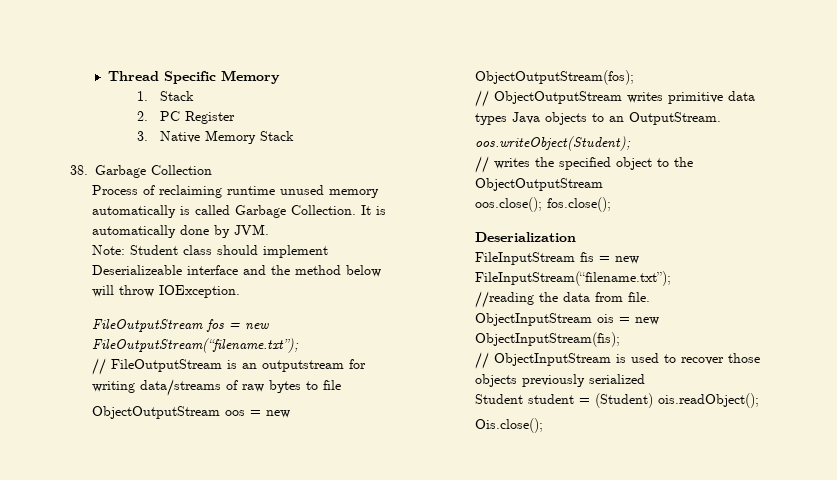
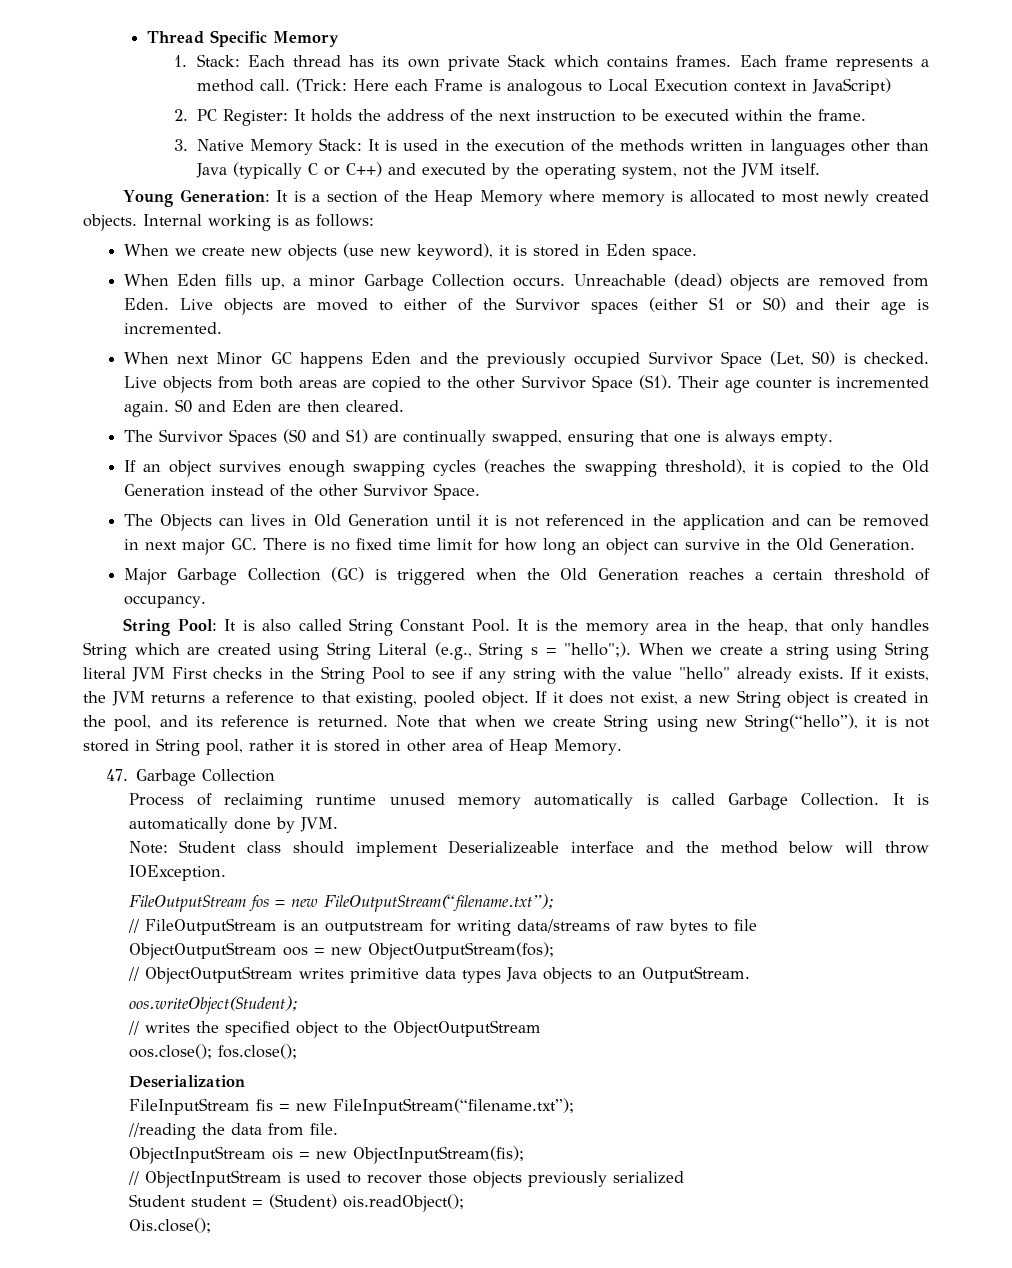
[160,91,195,101] [137,111,236,124] [137,130,295,144] [69,165,88,175] Stack // 2. PC Register // 3. Native Memory Stack // 38. -> [196,54,930,71] [196,78,891,96] [174,109,866,126] [174,138,929,156] [195,162,820,180] [123,189,929,207] [83,214,374,231] [123,243,697,261] [123,273,929,291] [123,297,929,315] [123,322,222,334] [123,351,930,368] [123,375,929,393] [123,399,404,417] [123,429,833,447] [123,459,930,477] [123,483,480,500] [123,514,930,531] [123,538,915,555] [123,567,931,585] [123,595,206,608] [123,618,929,636] [83,642,929,660] [83,666,930,684] [83,690,929,708] [83,714,931,732] [83,738,622,756] [105,769,128,781] Stack: Each thread has its own private Stack which contains frames. Each frame represents a method call. (Trick: Here each Frame is analogous to Local Execution context in JavaScript) // 2. PC Register: It holds the address of the next instruction to be executed within the frame. // 3. Native Memory Stack: It is used in the execution of the methods written in languages other than Java (typically C or C++) and executed by the operating system, not the JVM itself. // Young Generation: It is a section of the Heap Memory where memory is allocated to most newly created objects. Internal working is as follows: // When we create new objects (use new keyword), it is stored in Eden space. // When Eden fills up, a minor Garbage Collection occurs. Unreachable (dead) objects are removed from Eden. Live objects are moved to either of the Survivor spaces (either S1 or S0) and their age is incremented. // When next Minor GC happens Eden and the previously occupied Survivor Space (Let, S0) is checked. Live objects from both areas are copied to the other Survivor Space (S1). Their age counter is incremented again. S0 and Eden are then cleared. // The Survivor Spaces (S0 and S1) are continually swapped, ensuring that one is always empty. // If an object survives enough swapping cycles (reaches the swapping threshold), it is copied to the Old Generation instead of the other Survivor Space. // The Objects can lives in Old Generation until it is not referenced in the application and can be removed in next major GC. There is no fixed time limit for how long an object can survive in the Old Generation. // Major Garbage Collection (GC) is triggered when the Old Generation reaches a certain threshold of occupancy. // String Pool: It is also called String Constant Pool. It is the memory area in the heap, that only handles String which are created using String Literal (e.g., String s = "hello";). When we create a string using String literal JVM First checks in the String Pool to see if any string with the value "hello" already exists. If it exists, the JVM returns a reference to that existing, pooled object. If it does not exist, a new String object is created in the pool, and its reference is returned. Note that when we create String using new String(“hello”), it is not stored in String pool, rather it is stored in other area of Heap Memory. // 47.

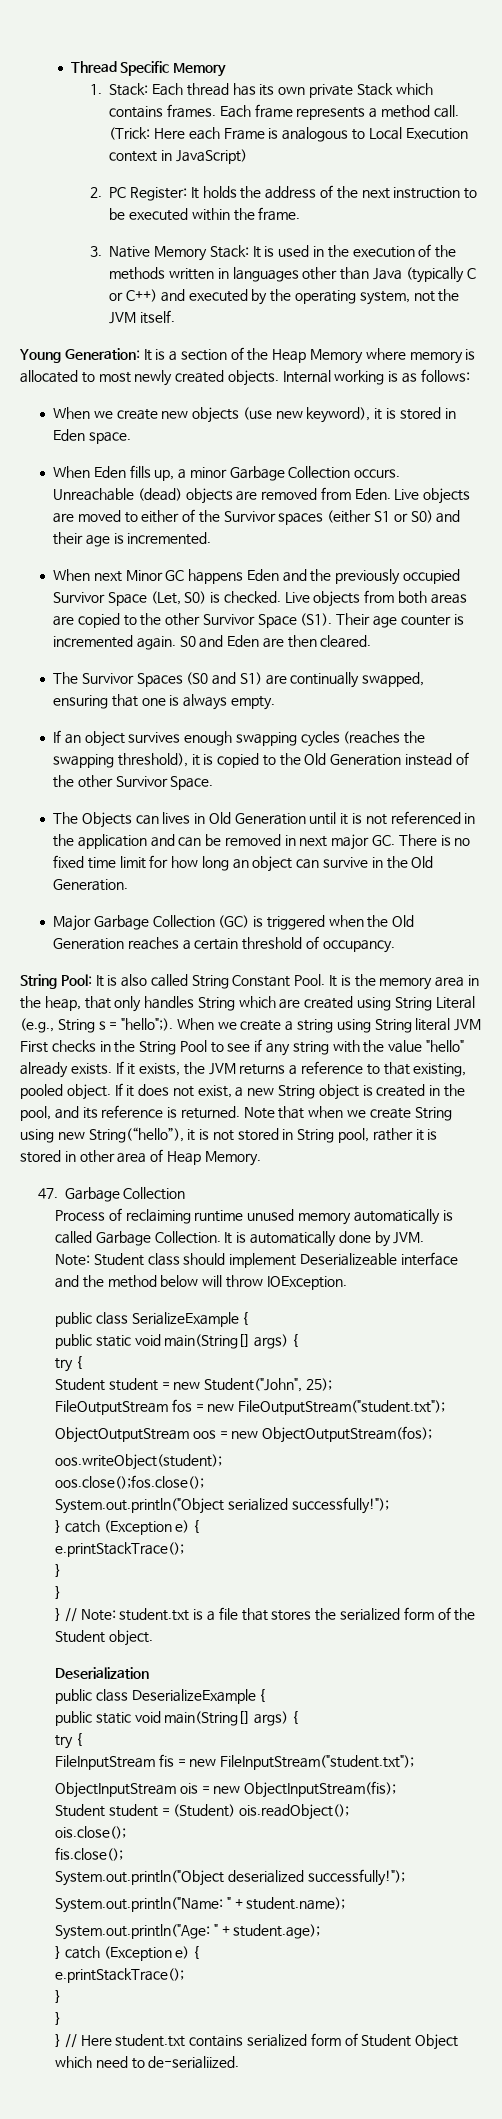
[128,894,554,912] [127,918,757,936] FileOutputStream fos = new FileOutputStream(“filename.txt”); // // FileOutputStream is an outputstream for writing data/streams of raw bytes to file -> [55,1312,249,1327] [55,1334,299,1349] [55,1356,82,1372] [55,1378,333,1392] [55,1399,446,1415] public class SerializeExample { // public static void main(String[] args) { // try { // Student student = new Student("John", 25); // FileOutputStream fos = new FileOutputStream("student.txt");
[127,966,750,984] [128,996,298,1014] [127,1020,541,1038] [128,1044,297,1059] [128,1075,245,1088] [128,1098,574,1115] [127,1123,338,1140] // ObjectOutputStream writes primitive data types Java objects to an OutputStream. // oos.writeObject(Student); // // writes the specified object to the ObjectOutputStream // oos.close(); fos.close(); // Deserialization // FileInputStream fis = new FileInputStream(“filename.txt”); // //reading the data from file. -> [55,1454,223,1470] [55,1475,205,1489] [55,1497,389,1514] [55,1520,200,1535] [55,1542,185,1557] [55,1564,62,1577] [55,1586,62,1599] [55,1607,476,1622] [55,1630,153,1646] [55,1667,150,1679] [55,1689,266,1704] [55,1711,299,1726] [55,1733,82,1749] [55,1754,415,1770] oos.writeObject(student); // oos.close();fos.close(); // System.out.println("Object serialized successfully!"); // } catch (Exception e) { // e.printStackTrace(); // } // } // } // Note: student.txt is a file that stores the serialized form of the Student object. // Deserialization // public class DeserializeExample { // public static void main(String[] args) { // try { // FileInputStream fis = new FileInputStream("student.txt");
[127,1170,684,1188] // // ObjectInputStream is used to recover those objects previously serialized -> (397, 1789) none
[128,1218,211,1233] Ois.close(); -> [55,1826,127,1839] [55,1847,124,1861] [55,1869,405,1886] [55,1897,346,1913] [55,1924,321,1940] [55,1946,200,1961] [55,1968,185,1983] [55,1990,62,2003] [55,2012,62,2025] [55,2033,459,2050] [55,2056,240,2069] ois.close(); // fis.close(); // System.out.println("Object deserialized successfully!"); // System.out.println("Name: " + student.name); // System.out.println("Age: " + student.age); // } catch (Exception e) { // e.printStackTrace(); // } // } // } // Here student.txt contains serialized form of Student Object which need to de-serialiized.

